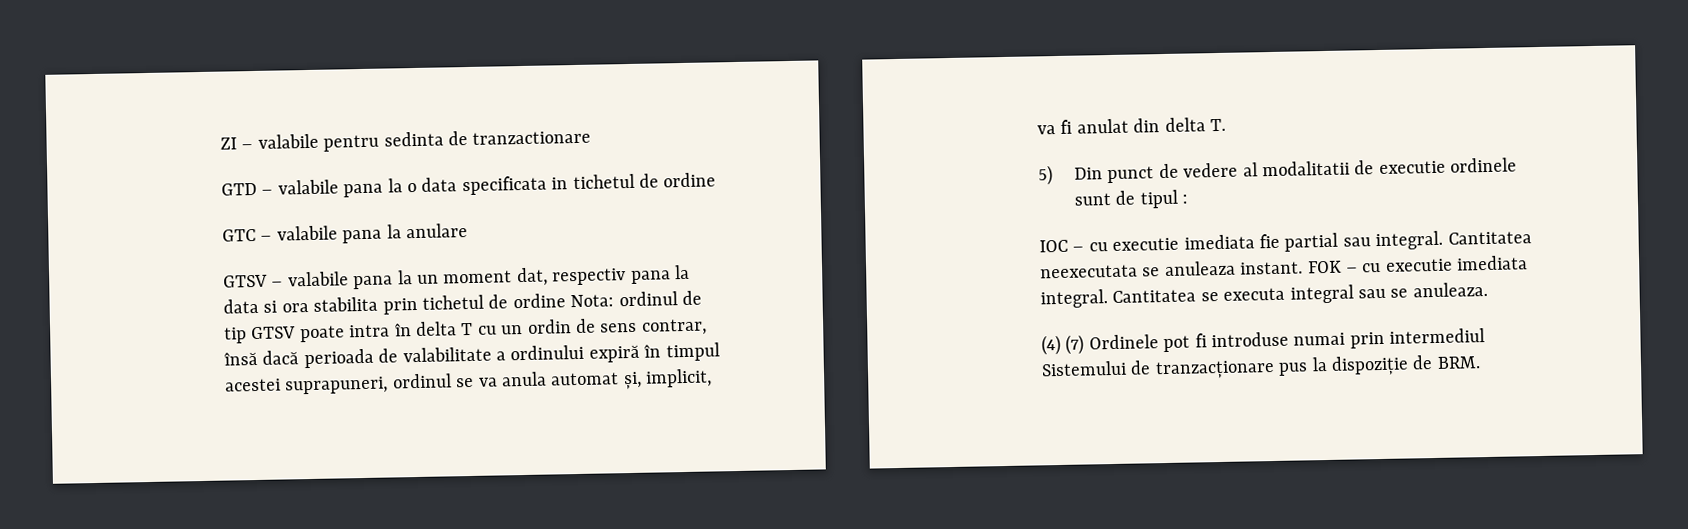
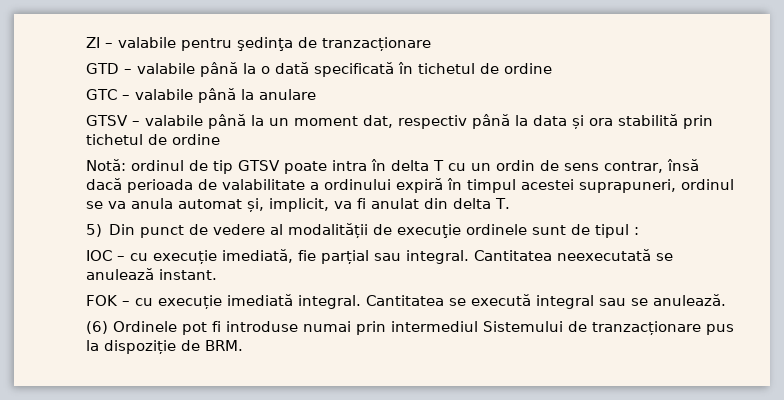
[383,130,592,147] sedinta de tranzactionare -> [236,37,431,51] şedinţa de tranzacționare
[343,183,384,198] pana -> [199,62,238,77] până
[421,175,569,196] data specificata in -> [274,62,413,77] dată specificată în
[342,229,383,244] pana -> [197,88,236,103] până
[353,275,394,290] pana -> [207,114,246,129] până
[630,270,671,284] pana -> [471,114,510,129] până
[263,296,379,313] si ora stabilita -> [571,114,678,129] și ora stabilită
[570,294,615,308] Nota: -> [85,159,126,171] // Notă:
[1262,160,1446,177] modalitatii de executie -> [288,223,462,238] modalității de execuţie
[1112,230,1532,252] [1040,260,1236,279] executie imediata fie partial sau integral. Cantitatea neexecutata se anuleaza -> [152,249,673,264] [85,268,154,280] execuție imediată, fie parțial sau integral. Cantitatea neexecutată se anulează
(1304, 268) none -> (217, 274) //
[1385,255,1529,272] executie imediata -> [157,294,293,309] execuție imediată
[1223,287,1286,301] executa -> [470,294,531,306] execută
[1412,281,1488,298] [1041,334,1085,356] anuleaza. // (4) (7) -> [652,294,726,306] [85,321,108,334] anulează. // (6)

